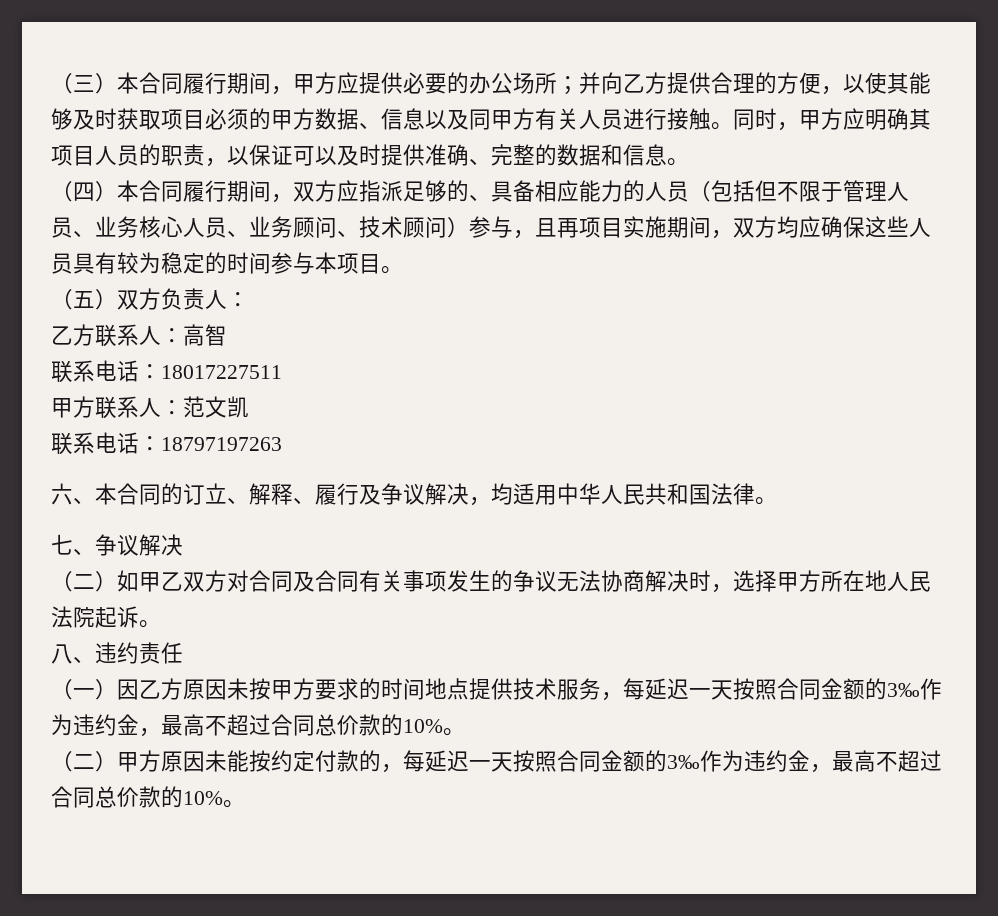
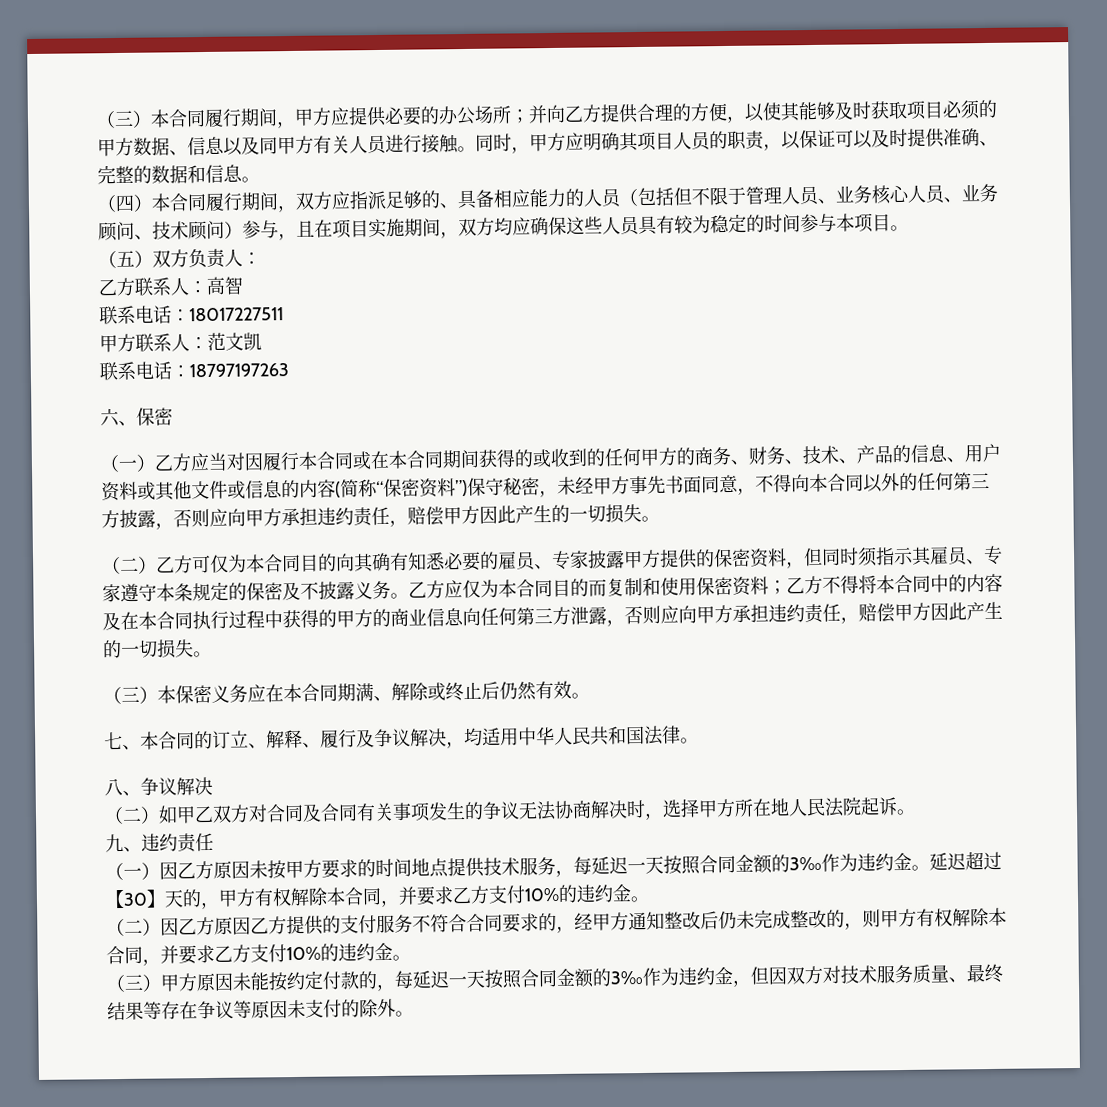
[557,218,579,238] 再 -> [314,219,333,238] 在
(95, 500) none -> [136,407,173,426] [100,443,1001,473] [101,472,990,502] [101,503,660,530] [102,545,1003,575] [102,573,1003,603] [102,601,1003,631] [102,639,212,659] [103,680,590,705] [104,731,141,750] 保密 // （一）乙方应当对因履行本合同或在本合同期间获得的或收到的任何甲方的商务、财务、技术、产品的信息、用户资料或其他文件或信息的内容(简称“保密资料”)保守秘密，未经甲方事先书面同意，不得向本合同以外的任何第三方披露，否则应向甲方承担违约责任，赔偿甲方因此产生的一切损失。 // （二）乙方可仅为本合同目的向其确有知悉必要的雇员、专家披露甲方提供的保密资料，但同时须指示其雇员、专家遵守本条规定的保密及不披露义务。乙方应仅为本合同目的而复制和使用保密资料；乙方不得将本合同中的内容及在本合同执行过程中获得的甲方的商业信息向任何第三方泄露，否则应向甲方承担违约责任，赔偿甲方因此产生的一切损失。 // （三）本保密义务应在本合同期满、解除或终止后仍然有效。 // 七、
[51,534,73,555] 七 -> [104,777,123,797] 八
[51,644,73,664] 八 -> [105,833,124,853] 九
[139,714,465,737] [51,751,95,772] ，最高不超过合同总价款的10%。 // （二 -> [911,851,1002,871] [105,884,650,910] [106,907,1007,937] [106,942,411,966] [106,974,143,993] 。延迟超过【30】天的，甲方有权解除本合同，并要求乙方支付10%的违约金。 // （二）因乙方原因乙方提供的支付服务不符合合同要求的，经甲方通知整改后仍未完成整改的，则甲方有权解除本合同，并要求乙方支付10%的违约金。 // （三
[832,750,942,772] [51,786,223,808] 最高不超过合同总价款的10% -> [750,963,1003,985] [107,998,396,1021] 但因双方对技术服务质量、最终结果等存在争议等原因未支付的除外

